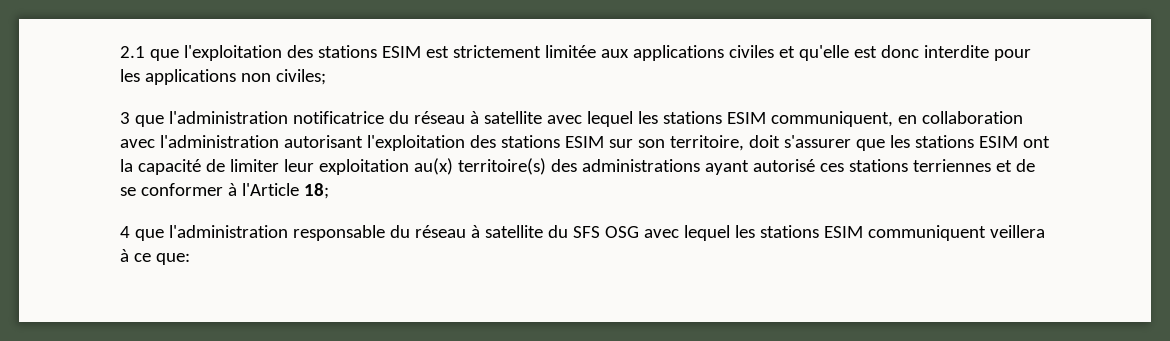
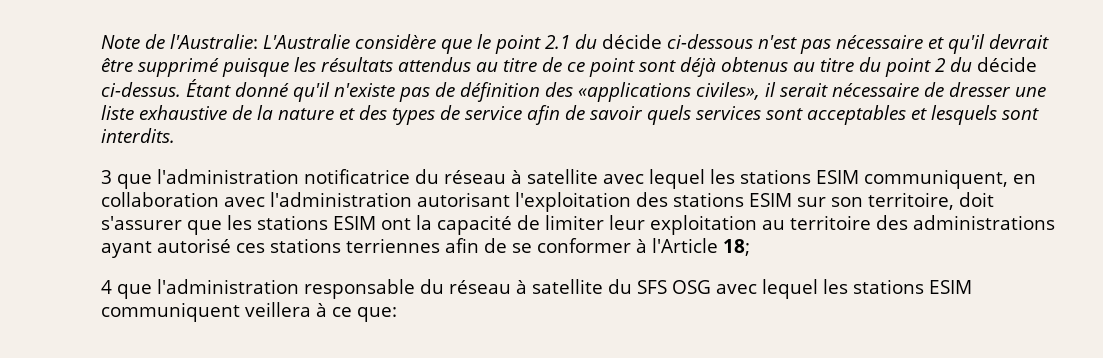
[120,45,1031,61] [120,69,326,85] 2.1 que l'exploitation des stations ESIM est strictement limitée aux applications civiles et qu'elle est donc interdite pour les applications non civiles; -> [101,34,1049,54] [101,57,1037,77] [101,79,1046,102] [101,105,1039,125] [101,128,175,143] Note de l'Australie: L'Australie considère que le point 2.1 du décide ci-dessous n'est pas nécessaire et qu'il devrait être supprimé puisque les résultats attendus au titre de ce point sont déjà obtenus au titre du point 2 du décide ci-dessus. Étant donné qu'il n'existe pas de définition des «applications civiles», il serait nécessaire de dresser une liste exhaustive de la nature et des types de service afin de savoir quels services sont acceptables et lesquels sont interdits.
[413,158,546,175] au(x) territoire(s) -> [761,215,871,230] au territoire
[995,160,1012,172] et -> [445,238,479,253] afin

